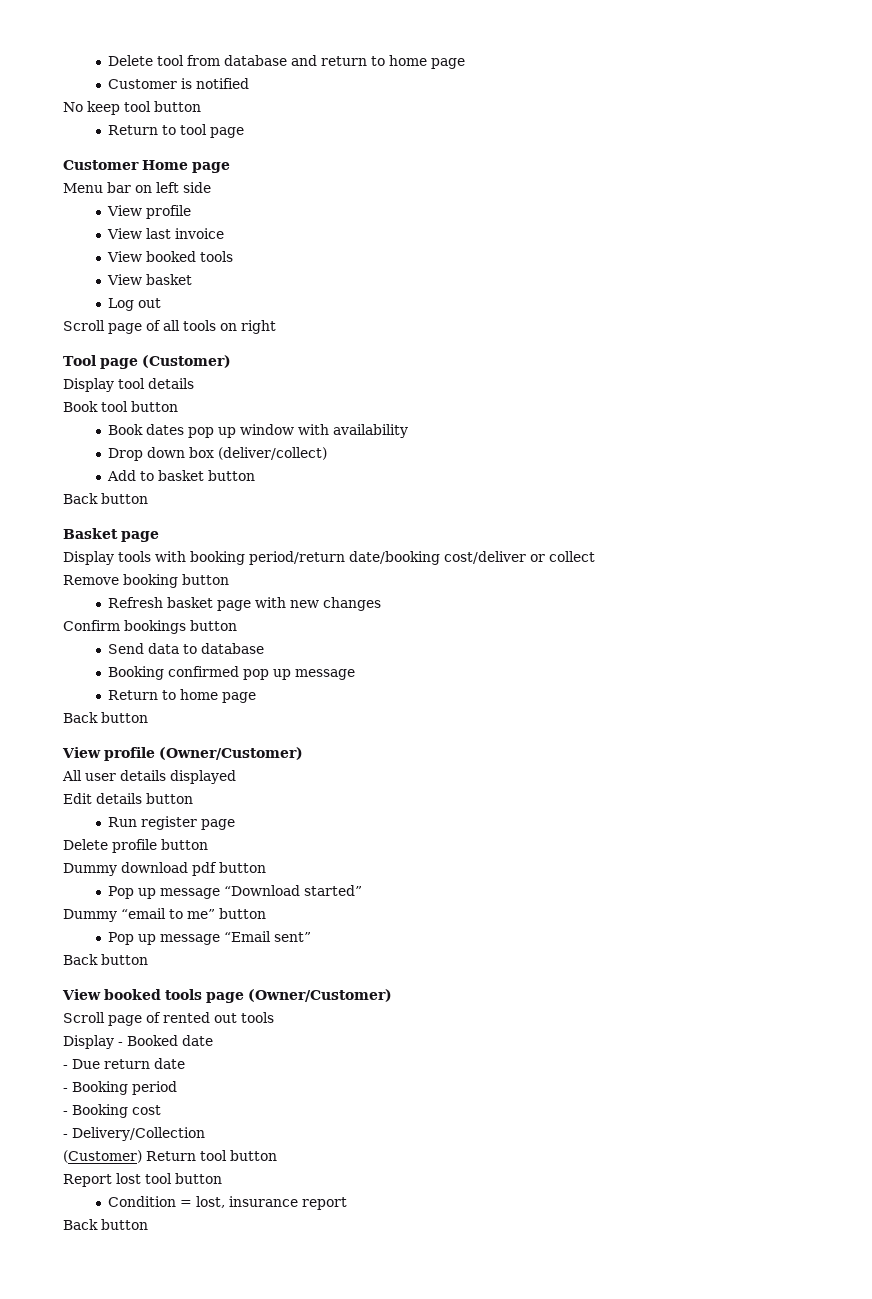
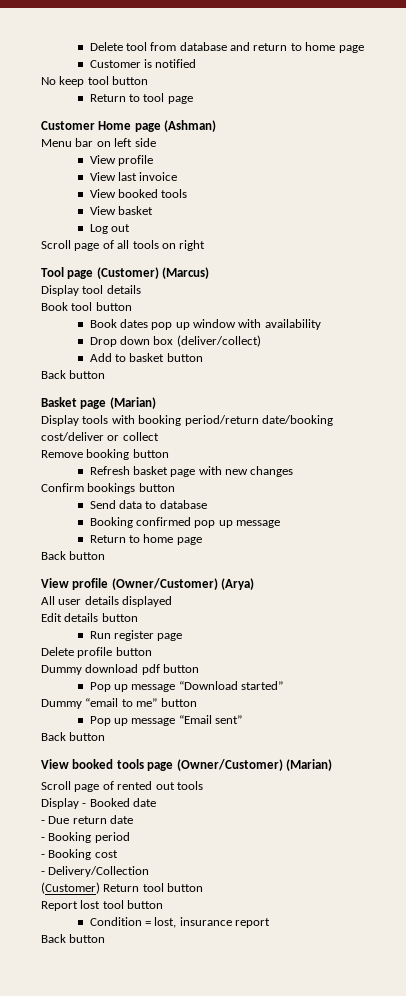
(230, 167) none -> [164,120,217,132] (Ashman)
(231, 361) none -> [162,267,210,279] (Marcus)
(159, 536) none -> [109,397,156,409] (Marian)
(303, 753) none -> [221,578,255,590] (Arya)
(392, 995) none -> [285,759,332,771] (Marian)

